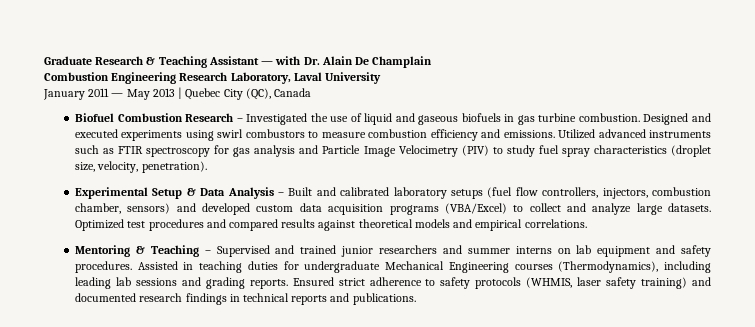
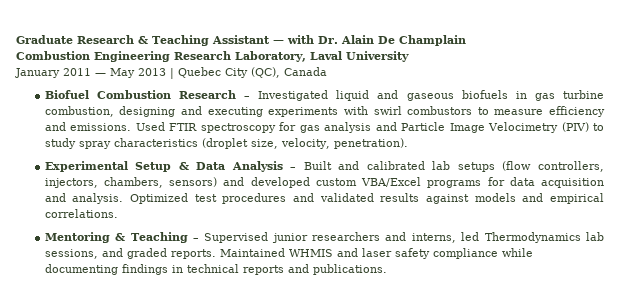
[310,113,362,122] the use of -> (329, 95) none
[578,113,711,125] [75,129,214,141] combustion. Designed and executed experiments using -> [44,106,368,117] combustion, designing and executing experiments with
[368,129,428,138] combustion -> (544, 112) none
[558,129,711,139] [75,145,115,154] Utilized advanced instruments such as -> [135,122,165,131] Used
[538,145,559,154] fuel -> (76, 143) none
[393,187,711,199] [75,203,711,215] laboratory setups (fuel flow controllers, injectors, combustion chamber, sensors) and developed custom data acquisition programs (VBA/Excel) to collect and analyze large datasets. -> [432,161,605,172] [44,177,605,188] [44,193,124,204] lab setups (flow controllers, injectors, chambers, sensors) and developed custom VBA/Excel programs for data acquisition and analysis.
[228,219,278,231] compared -> [319,193,374,202] validated
[358,219,413,228] theoretical -> (470, 199) none
[275,245,337,254] and trained -> (269, 237) none
[467,245,711,257] [75,261,711,273] [75,277,711,289] [75,293,183,302] summer interns on lab equipment and safety procedures. Assisted in teaching duties for undergraduate Mechanical Engineering courses (Thermodynamics), including leading lab sessions and grading reports. Ensured strict adherence to safety protocols (WHMIS, laser safety training) and documented research -> [411,232,604,243] [44,248,533,259] [44,264,118,275] interns, led Thermodynamics lab sessions, and graded reports. Maintained WHMIS and laser safety compliance while documenting

